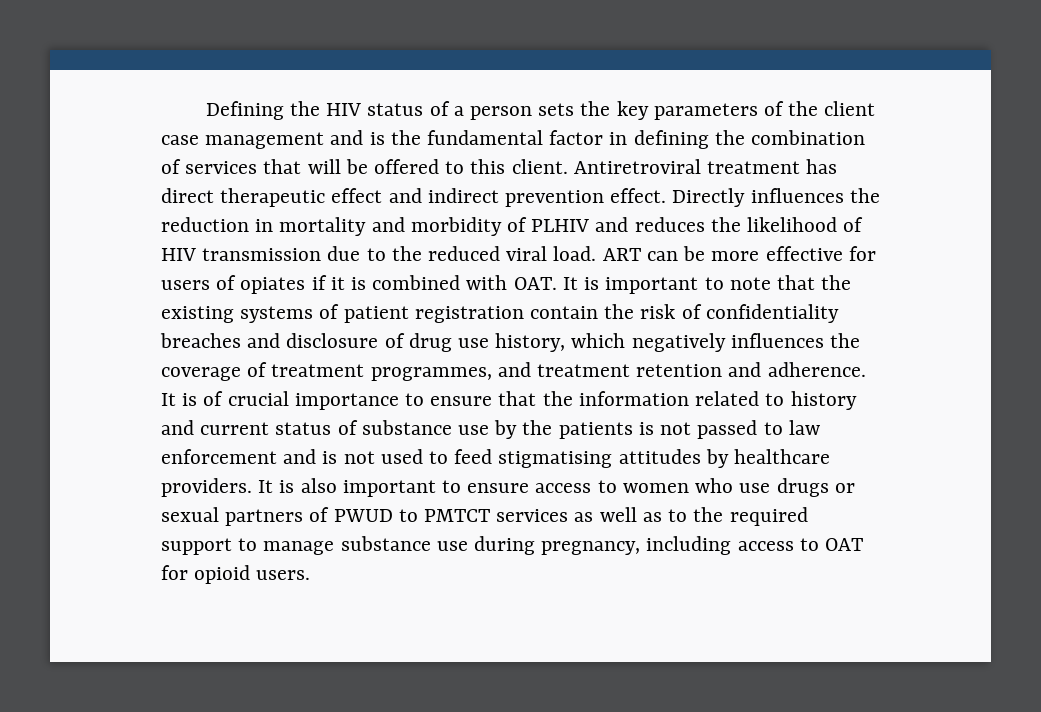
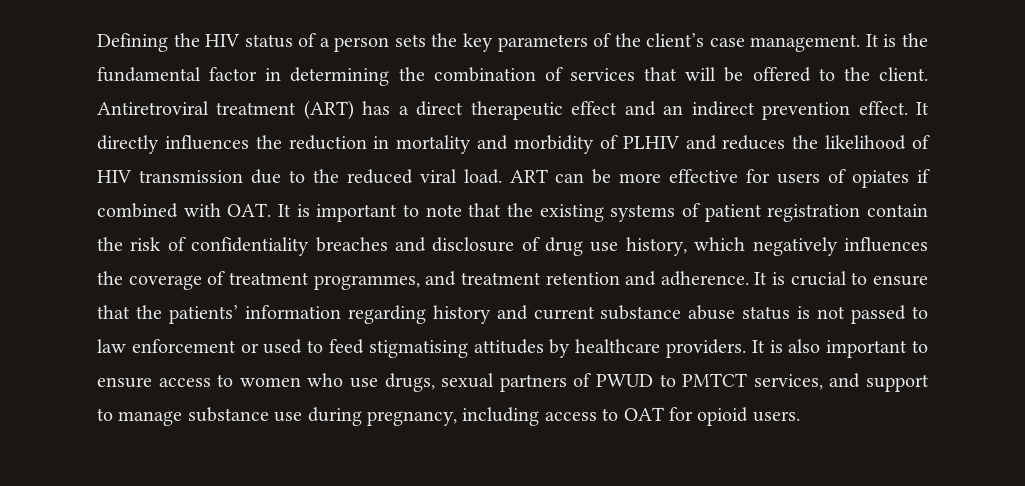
[824,101,876,116] [161,130,364,149] client case management and -> [646,33,879,52] client’s case management. It
[633,130,709,149] defining -> [290,67,390,86] determining
[470,159,506,174] this -> [843,67,870,81] the
[806,159,838,174] has -> [303,100,409,120] (ART) has a
(422, 195) none -> [663,105,684,115] an
[672,188,746,207] Directly -> [915,102,929,115] [97,135,159,154] It directly
[330,277,367,290] it is -> (931, 176) none
[203,391,399,410] of crucial importance -> [790,271,847,286] crucial
[578,391,857,410] [161,420,633,439] information related to history and current status of substance use by the patients -> [168,305,791,324] patients’ information regarding history and current substance abuse status
[283,449,375,464] and is not -> [240,343,259,353] or
[776,478,855,497] drugs or -> [384,373,435,392] drugs,
[496,507,808,526] services as well as to the required -> [753,373,861,390] services, and

